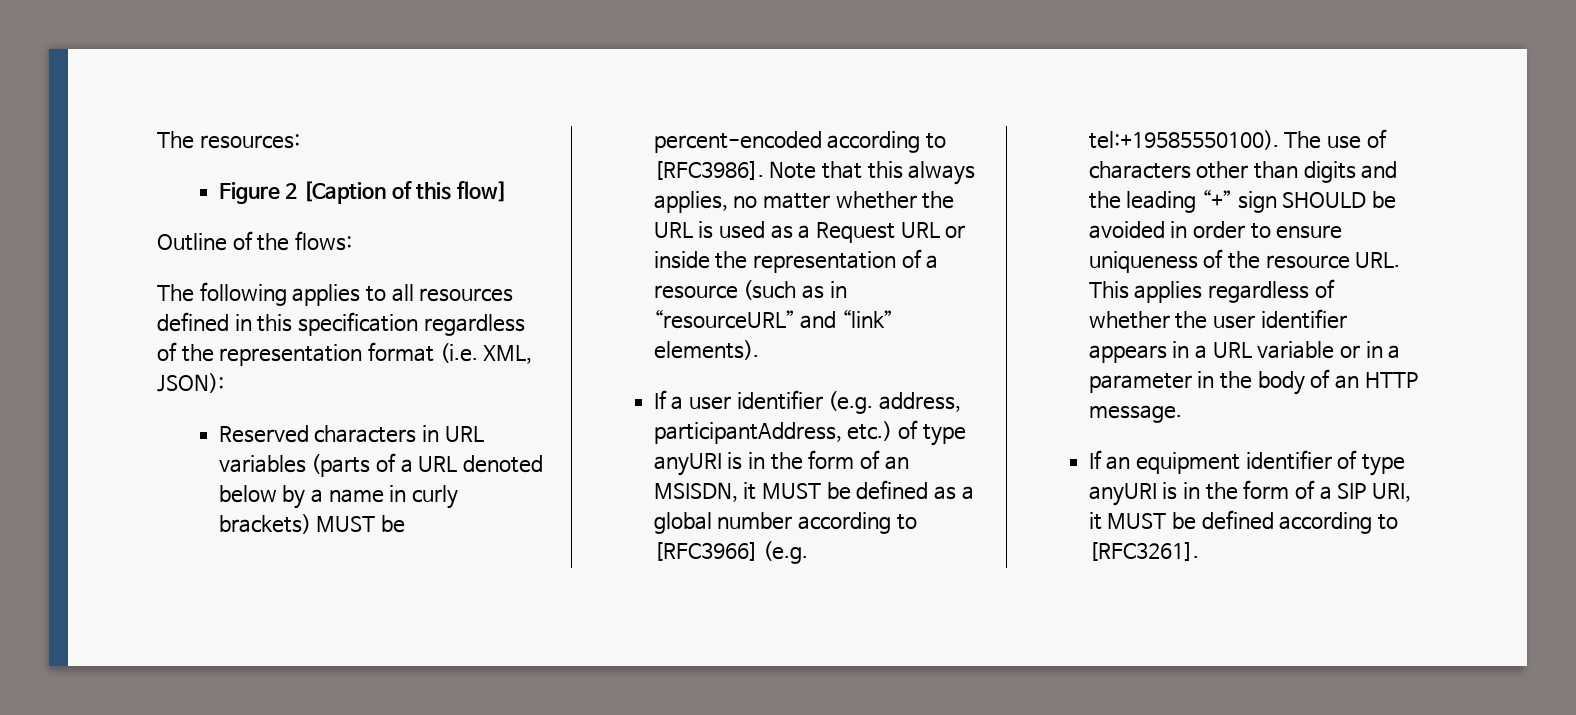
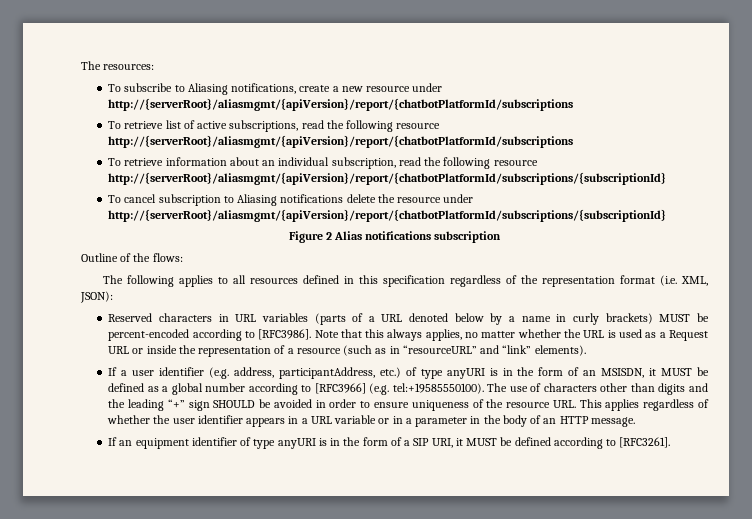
[218,181,508,204] Figure 2 [Caption of this flow] -> [108,83,443,95] [108,98,574,111] [108,120,441,132] [108,135,574,148] [108,157,538,169] [108,172,667,185] [108,194,474,206] [108,209,667,222] [288,231,502,243] To subscribe to Aliasing notifications, create a new resource under http://{serverRoot}/aliasmgmt/{apiVersion}/report/{chatbotPlatformId/subscriptions // To retrieve list of active subscriptions, read the following resource http://{serverRoot}/aliasmgmt/{apiVersion}/report/{chatbotPlatformId/subscriptions // To retrieve information about an individual subscription, read the following resource http://{serverRoot}/aliasmgmt/{apiVersion}/report/{chatbotPlatformId/subscriptions/{subscriptionId} // To cancel subscription to Aliasing notifications delete the resource under http://{serverRoot}/aliasmgmt/{apiVersion}/report/{chatbotPlatformId/subscriptions/{subscriptionId} // Figure 2 Alias notifications subscription

